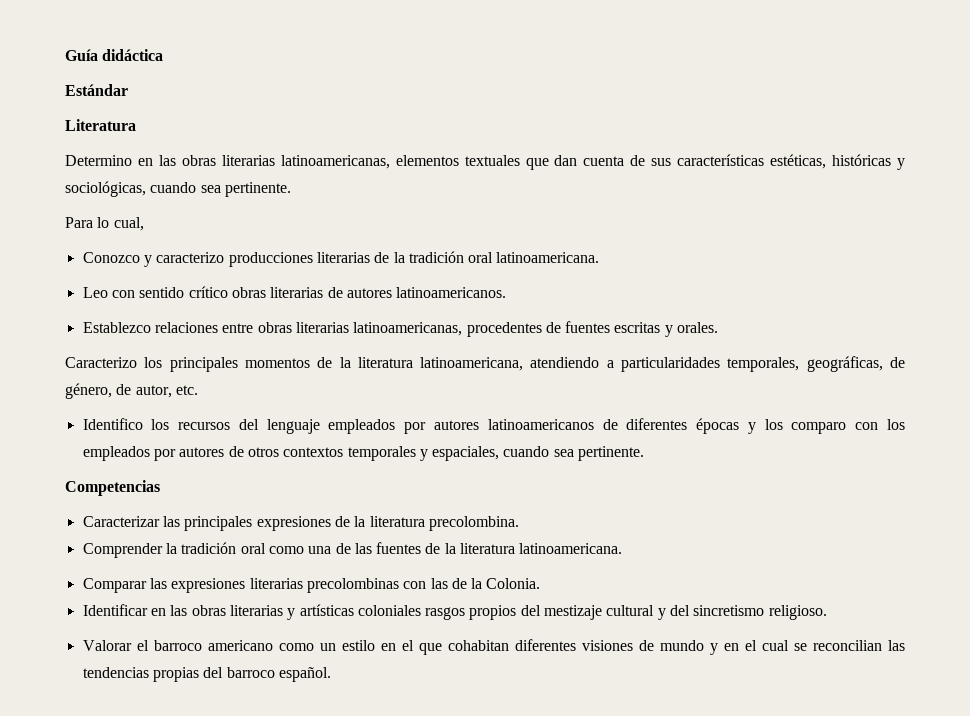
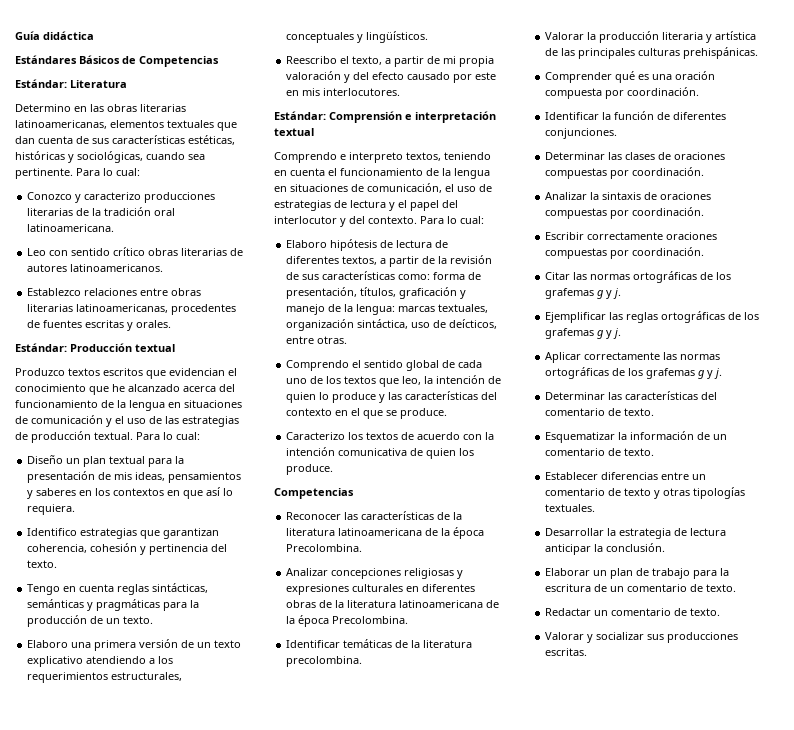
[65,84,128,96] Estándar // -> [15,55,219,67] [15,79,67,88] Estándares Básicos de Competencias // Estándar:
[65,217,144,231] // Para lo cual, -> [76,168,140,176] Para lo cual:
[65,356,905,372] [65,383,198,399] [82,418,905,434] [82,446,645,461] [65,480,160,496] [82,516,519,531] [82,542,623,558] [82,578,541,593] [82,604,827,620] [82,639,905,655] [82,667,331,682] Caracterizo los principales momentos de la literatura latinoamericana, atendiendo a particularidades temporales, geográficas, de género, de autor, etc. // Identifico los recursos del lenguaje empleados por autores latinoamericanos de diferentes épocas y los comparo con los empleados por autores de otros contextos temporales y espaciales, cuando sea pertinente. // Competencias // Caracterizar las principales expresiones de la literatura precolombina. // Comprender la tradición oral como una de las fuentes de la literatura latinoamericana. // Comparar las expresiones literarias precolombinas con las de la Colonia. // Identificar en las obras literarias y artísticas coloniales rasgos propios del mestizaje cultural y del sincretismo religioso. // Valorar el barroco americano como un estilo en el que cohabitan diferentes visiones de mundo y en el cual se reconcilian las tendencias propias del barroco español. -> [15,343,175,352] [15,368,237,379] [15,384,235,395] [15,400,242,411] [15,415,239,427] [15,431,200,443] [27,455,185,467] [27,471,242,483] [27,487,234,499] [27,504,76,515] [27,528,220,539] [27,543,228,555] [27,560,58,568] [27,583,209,595] [27,599,200,611] [27,615,154,627] [27,639,242,651] [27,656,174,667] [27,672,183,683] [286,31,429,43] [286,56,495,67] [286,71,497,83] [286,88,401,96] [274,111,496,123] [274,128,314,136] [274,152,491,163] [274,168,490,179] [274,183,492,193] [274,200,458,211] [274,216,484,227] [286,239,449,251] [286,255,493,267] [286,271,482,280] [286,287,467,299] [286,304,489,315] [286,319,498,331] [286,336,348,344] [286,360,483,371] [286,375,502,387] [286,391,498,403] [286,408,448,419] [286,432,495,440] [286,447,475,459] [286,464,334,475] [274,488,354,499] [286,511,463,520] [286,527,485,539] [286,544,363,552] [286,568,464,579] [286,584,476,595] [286,600,500,608] [286,615,409,627] [286,639,473,648] [286,656,363,667] [545,31,757,43] [545,47,759,59] [545,71,716,83] [545,87,700,99] [545,111,727,120] [545,128,618,139] [545,152,726,160] [545,167,705,179] [545,192,712,200] [545,207,705,219] [545,232,718,240] [545,247,705,259] [545,271,732,283] [545,288,622,299] [545,311,760,323] [545,328,622,339] [545,352,721,363] [545,367,723,379] [545,391,718,400] [545,408,655,416] [545,431,728,443] [545,448,655,456] [545,472,707,480] [545,487,746,499] [545,504,596,512] [545,528,727,539] [545,543,666,555] [545,568,730,579] [545,584,737,592] [545,608,721,616] [545,632,739,643] [545,648,588,656] Estándar: Producción textual // Produzco textos escritos que evidencian el conocimiento que he alcanzado acerca del funcionamiento de la lengua en situaciones de comunicación y el uso de las estrategias de producción textual. Para lo cual: // Diseño un plan textual para la presentación de mis ideas, pensamientos y saberes en los contextos en que así lo requiera. // Identifico estrategias que garantizan coherencia, cohesión y pertinencia del texto. // Tengo en cuenta reglas sintácticas, semánticas y pragmáticas para la producción de un texto. // Elaboro una primera versión de un texto explicativo atendiendo a los requerimientos estructurales, conceptuales y lingüísticos. // Reescribo el texto, a partir de mi propia valoración y del efecto causado por este en mis interlocutores. // Estándar: Comprensión e interpretación textual // Comprendo e interpreto textos, teniendo en cuenta el funcionamiento de la lengua en situaciones de comunicación, el uso de estrategias de lectura y el papel del interlocutor y del contexto. Para lo cual: // Elaboro hipótesis de lectura de diferentes textos, a partir de la revisión de sus características como: forma de presentación, títulos, graficación y manejo de la lengua: marcas textuales, organización sintáctica, uso de deícticos, entre otras. // Comprendo el sentido global de cada uno de los textos que leo, la intención de quien lo produce y las características del contexto en el que se produce. // Caracterizo los textos de acuerdo con la intención comunicativa de quien los produce. // Competencias // Reconocer las características de la literatura latinoamericana de la época Precolombina. // Analizar concepciones religiosas y expresiones culturales en diferentes obras de la literatura latinoamericana de la época Precolombina. // Identificar temáticas de la literatura precolombina. // Valorar la producción literaria y artística de las principales culturas prehispánicas. // Comprender qué es una oración compuesta por coordinación. // Identificar la función de diferentes conjunciones. // Determinar las clases de oraciones compuestas por coordinación. // Analizar la sintaxis de oraciones compuestas por coordinación. // Escribir correctamente oraciones compuestas por coordinación. // Citar las normas ortográficas de los grafemas g y j. // Ejemplificar las reglas ortográficas de los grafemas g y j. // Aplicar correctamente las normas ortográficas de los grafemas g y j. // Determinar las características del comentario de texto. // Esquematizar la información de un comentario de texto. // Establecer diferencias entre un comentario de texto y otras tipologías textuales. // Desarrollar la estrategia de lectura anticipar la conclusión. // Elaborar un plan de trabajo para la escritura de un comentario de texto. // Redactar un comentario de texto. // Valorar y socializar sus producciones escritas.

